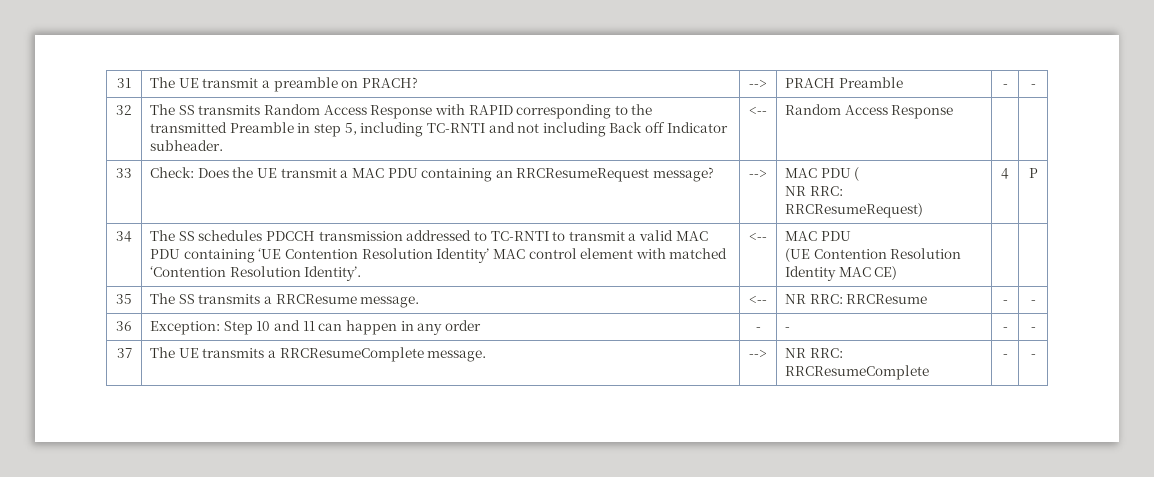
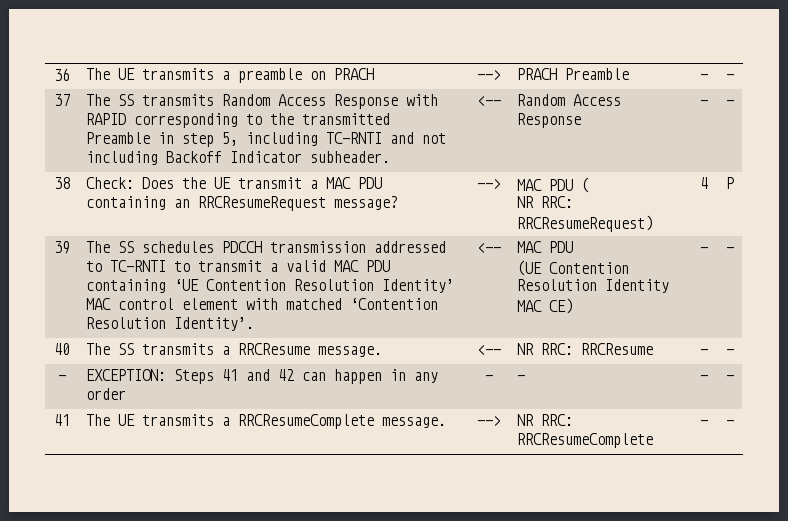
[117,78,131,88] [150,77,259,88] 31 | The UE transmit -> [54,68,70,81] [86,68,215,80] 36 | The UE transmits
[361,77,418,88] PRACH? -> [334,68,375,80] PRACH
[116,105,132,115] 32 -> [54,94,70,106] 37
[609,122,666,133] Back off -> [166,151,223,163] Backoff
[116,168,132,178] | // 33 -> [700,100,708,106] [725,100,734,106] [54,177,70,189] - | - // 38
[116,231,132,242] 34 -> [54,241,70,254] 39
[116,294,132,304] | // 35 -> [700,247,708,253] [725,247,734,253] [54,343,70,355] - | - // 40
[116,321,132,331] [150,320,315,335] 36 | Exception: Step 10 and 11 -> [58,375,66,381] [86,369,295,384] - | EXCEPTION: Steps 41 and 42
[116,348,132,358] 37 -> [54,414,70,426] 41

